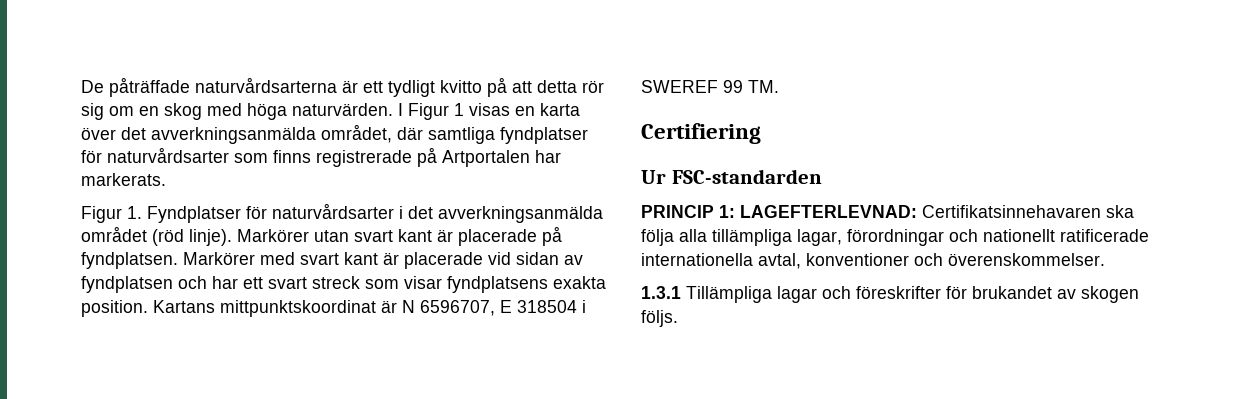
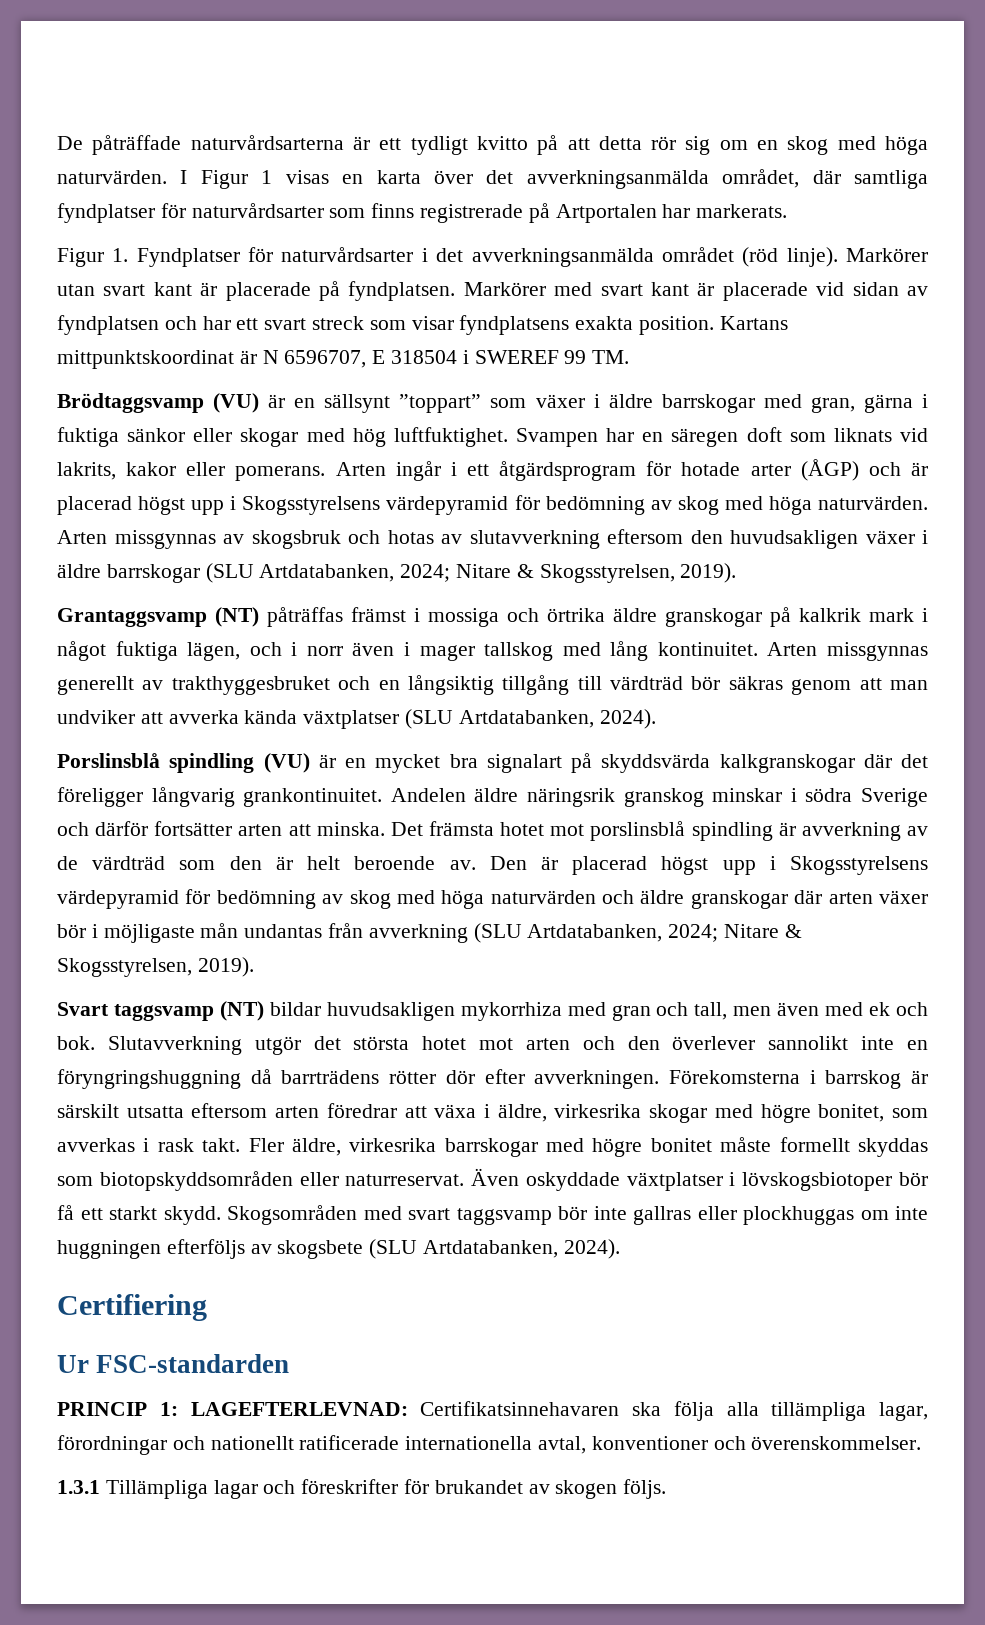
(779, 86) none -> [57,393,928,413] [57,427,928,447] [57,459,928,481] [57,495,929,515] [57,529,928,549] [57,563,737,583] [57,607,928,627] [57,641,928,661] [57,675,928,695] [57,709,656,729] [57,753,928,773] [57,787,929,807] [57,821,928,841] [57,856,928,875] [57,889,928,909] [57,923,802,943] [57,957,254,977] [57,1001,929,1021] [57,1036,928,1055] [57,1069,929,1089] [57,1103,928,1123] [57,1137,928,1157] [57,1168,929,1191] [57,1205,928,1225] [57,1239,620,1259] // Brödtaggsvamp (VU) är en sällsynt ”toppart” som växer i äldre barrskogar med gran, gärna i fuktiga sänkor eller skogar med hög luftfuktighet. Svampen har en säregen doft som liknats vid lakrits, kakor eller pomerans. Arten ingår i ett åtgärdsprogram för hotade arter (ÅGP) och är placerad högst upp i Skogsstyrelsens värdepyramid för bedömning av skog med höga naturvärden. Arten missgynnas av skogsbruk och hotas av slutavverkning eftersom den huvudsakligen växer i äldre barrskogar (SLU Artdatabanken, 2024; Nitare & Skogsstyrelsen, 2019). // Grantaggsvamp (NT) påträffas främst i mossiga och örtrika äldre granskogar på kalkrik mark i något fuktiga lägen, och i norr även i mager tallskog med lång kontinuitet. Arten missgynnas generellt av trakthyggesbruket och en långsiktig tillgång till värdträd bör säkras genom att man undviker att avverka kända växtplatser (SLU Artdatabanken, 2024). // Porslinsblå spindling (VU) är en mycket bra signalart på skyddsvärda kalkgranskogar där det föreligger långvarig grankontinuitet. Andelen äldre näringsrik granskog minskar i södra Sverige och därför fortsätter arten att minska. Det främsta hotet mot porslinsblå spindling är avverkning av de värdträd som den är helt beroende av. Den är placerad högst upp i Skogsstyrelsens värdepyramid för bedömning av skog med höga naturvärden och äldre granskogar där arten växer bör i möjligaste mån undantas från avverkning (SLU Artdatabanken, 2024; Nitare & Skogsstyrelsen, 2019). // Svart taggsvamp (NT) bildar huvudsakligen mykorrhiza med gran och tall, men även med ek och bok. Slutavverkning utgör det största hotet mot arten och den överlever sannolikt inte en föryngringshuggning då barrträdens rötter dör efter avverkningen. Förekomsterna i barrskog är särskilt utsatta eftersom arten föredrar att växa i äldre, virkesrika skogar med högre bonitet, som avverkas i rask takt. Fler äldre, virkesrika barrskogar med högre bonitet måste formellt skyddas som biotopskyddsområden eller naturreservat. Även oskyddade växtplatser i lövskogsbiotoper bör få ett starkt skydd. Skogsområden med svart taggsvamp bör inte gallras eller plockhuggas om inte huggningen efterföljs av skogsbete (SLU Artdatabanken, 2024).

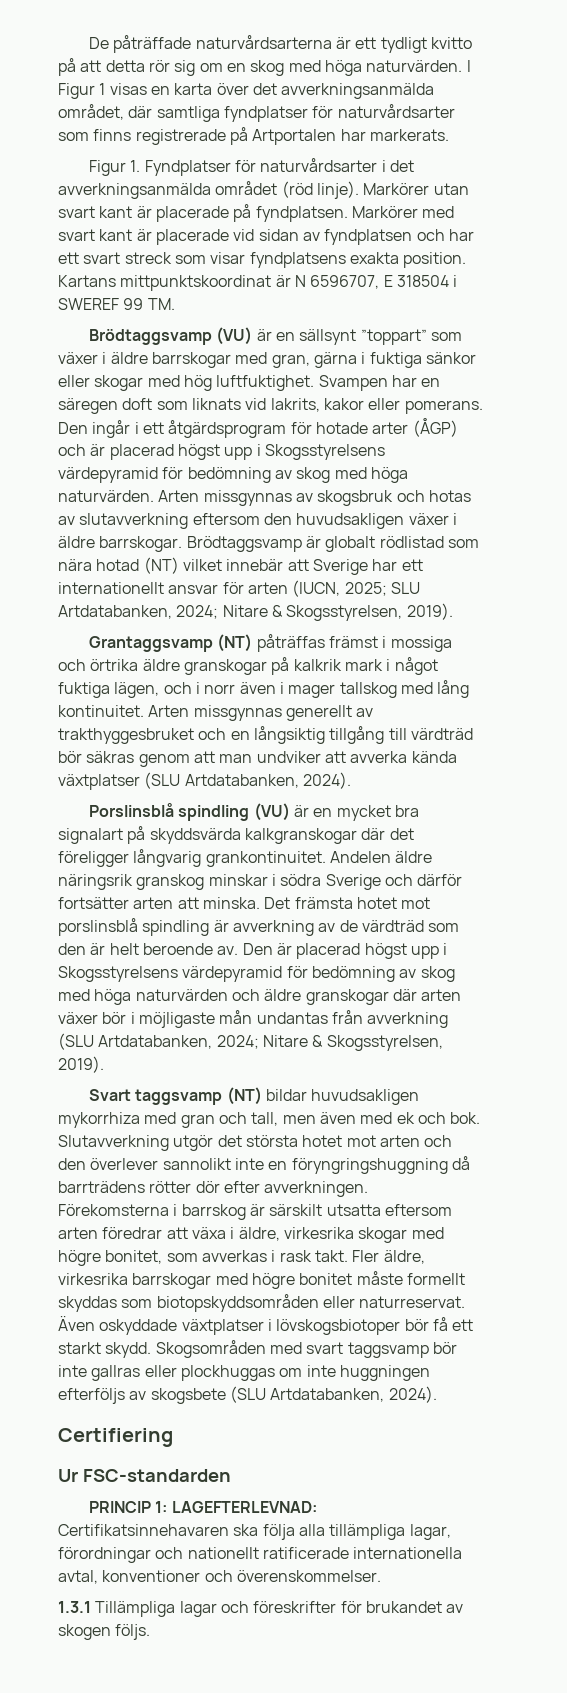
[335,462,386,476] Arten -> [58,422,88,434] Den
[106,563,254,583] barrskogar (SLU -> [99,536,479,552] [58,557,423,575] [58,580,420,597] barrskogar. Brödtaggsvamp är globalt rödlistad som nära hotad (NT) vilket innebär att Sverige har ett internationellt ansvar för arten (IUCN, 2025; SLU

